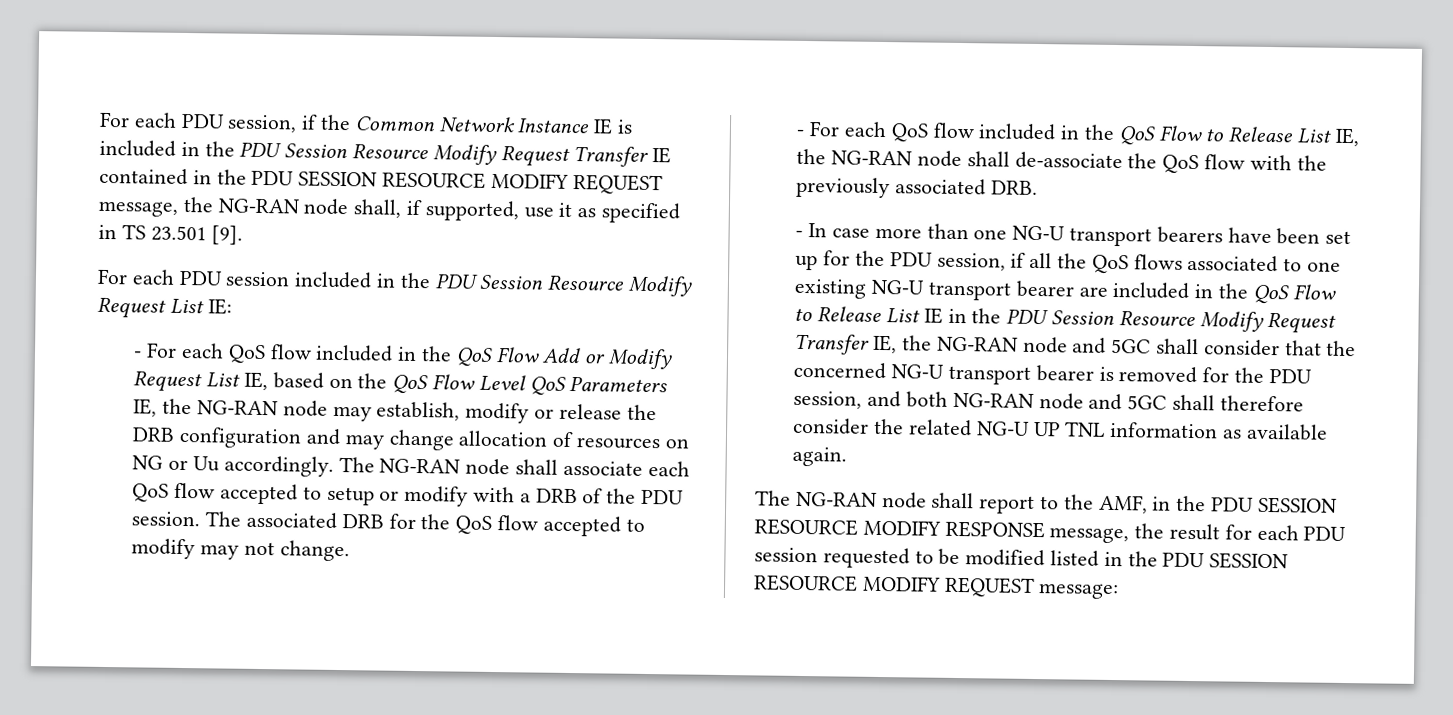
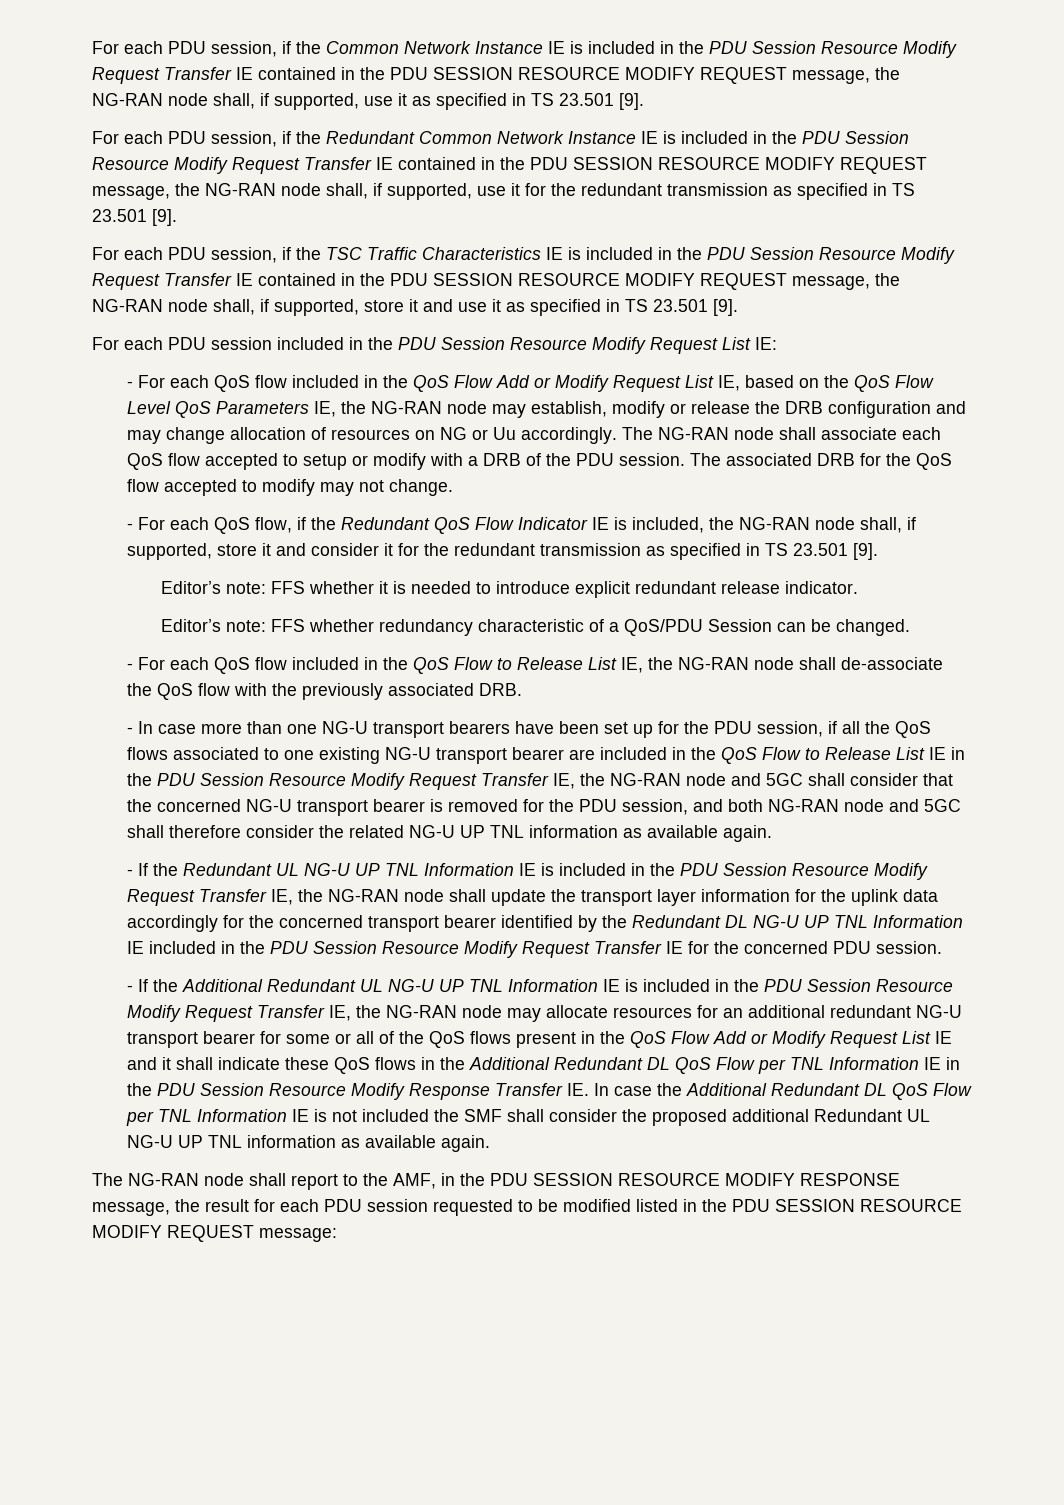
(244, 235) none -> [92,131,909,147] [92,157,927,174] [92,183,915,200] [92,209,177,226] [92,247,955,264] [92,273,900,290] [92,299,738,316] // For each PDU session, if the Redundant Common Network Instance IE is included in the PDU Session Resource Modify Request Transfer IE contained in the PDU SESSION RESOURCE MODIFY REQUEST message, the NG-RAN node shall, if supported, use it for the redundant transmission as specified in TS 23.501 [9]. // For each PDU session, if the TSC Traffic Characteristics IE is included in the PDU Session Resource Modify Request Transfer IE contained in the PDU SESSION RESOURCE MODIFY REQUEST message, the NG-RAN node shall, if supported, store it and use it as specified in TS 23.501 [9].
(350, 551) none -> [126,517,916,534] [126,543,878,560] [161,581,859,598] [161,619,911,636] // - For each QoS flow, if the Redundant QoS Flow Indicator IE is included, the NG-RAN node shall, if supported, store it and consider it for the redundant transmission as specified in TS 23.501 [9]. // Editor’s note: FFS whether it is needed to introduce explicit redundant release indicator. // Editor’s note: FFS whether redundancy characteristic of a QoS/PDU Session can be changed.
(848, 456) none -> [126,863,928,880] [126,889,938,906] [126,915,963,932] [126,941,942,958] [126,979,953,992] [126,1005,962,1022] [126,1031,952,1048] [126,1057,960,1074] [126,1083,972,1100] [125,1109,930,1126] [126,1135,490,1152] // - If the Redundant UL NG-U UP TNL Information IE is included in the PDU Session Resource Modify Request Transfer IE, the NG-RAN node shall update the transport layer information for the uplink data accordingly for the concerned transport bearer identified by the Redundant DL NG-U UP TNL Information IE included in the PDU Session Resource Modify Request Transfer IE for the concerned PDU session. // - If the Additional Redundant UL NG-U UP TNL Information IE is included in the PDU Session Resource Modify Request Transfer IE, the NG-RAN node may allocate resources for an additional redundant NG-U transport bearer for some or all of the QoS flows present in the QoS Flow Add or Modify Request List IE and it shall indicate these QoS flows in the Additional Redundant DL QoS Flow per TNL Information IE in the PDU Session Resource Modify Response Transfer IE. In case the Additional Redundant DL QoS Flow per TNL Information IE is not included the SMF shall consider the proposed additional Redundant UL NG-U UP TNL information as available again.

